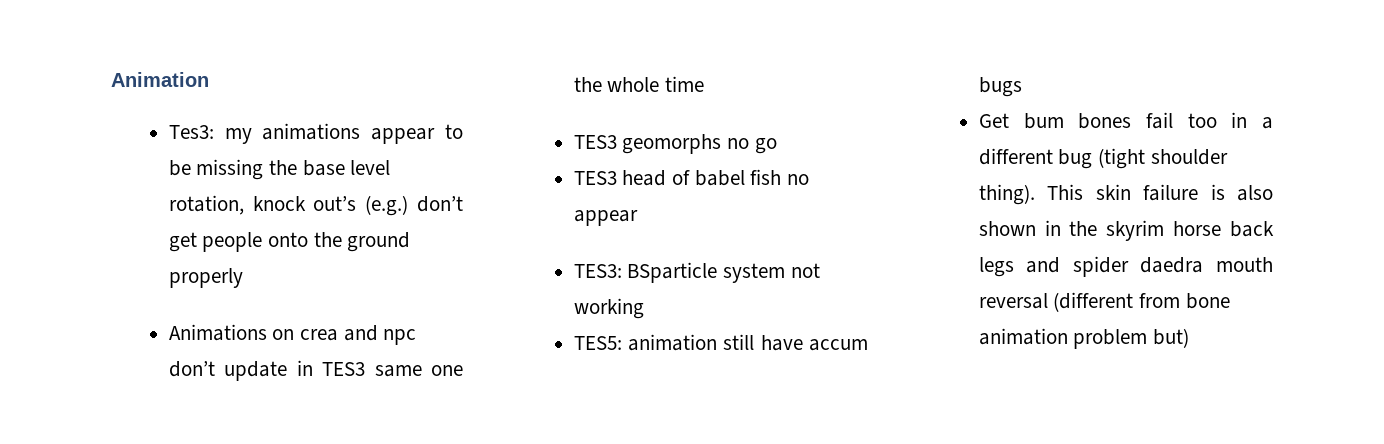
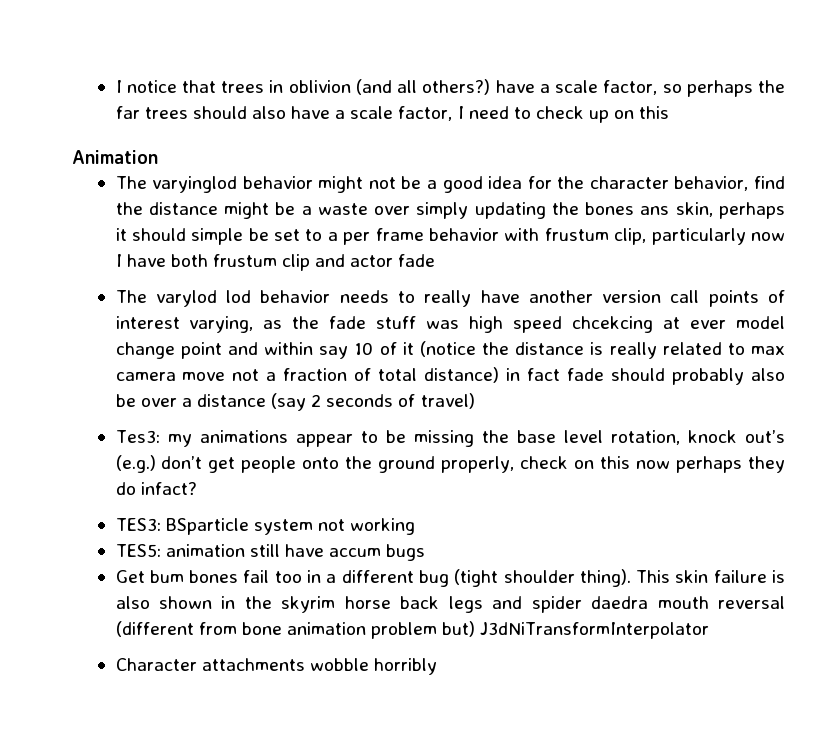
[111,72,209,87] Animation -> [115,79,786,97] [115,106,670,123] [72,150,158,164] [115,176,785,193] [115,202,786,219] [115,228,786,245] [115,254,436,271] [115,290,785,307] [115,316,785,333] [115,341,785,359] [115,367,785,385] [115,393,475,411] I notice that trees in oblivion (and all others?) have a scale factor, so perhaps the far trees should also have a scale factor, I need to check up on this // Animation // The varyinglod behavior might not be a good idea for the character behavior, find the distance might be a waste over simply updating the bones ans skin, perhaps it should simple be set to a per frame behavior with frustum clip, particularly now I have both frustum clip and actor fade // The varylod lod behavior needs to really have another version call points of interest varying, as the fade stuff was high speed chcekcing at ever model change point and within say 10 of it (notice the distance is really related to max camera move not a fraction of total distance) in fact fade should probably also be over a distance (say 2 seconds of travel)
[168,268,243,288] [168,324,417,345] [168,360,463,381] [573,76,705,92] [573,134,777,154] [573,169,810,186] [573,210,638,226] properly // Animations on crea and npc don’t update in TES3 same one the whole time // TES3 geomorphs no go // TES3 head of babel fish no appear -> [441,456,785,473] [115,482,197,495] properly, check on this now perhaps they do infact?
(1190, 338) none -> [480,622,710,639] [115,658,437,675] J3dNiTransformInterpolator // Character attachments wobble horribly

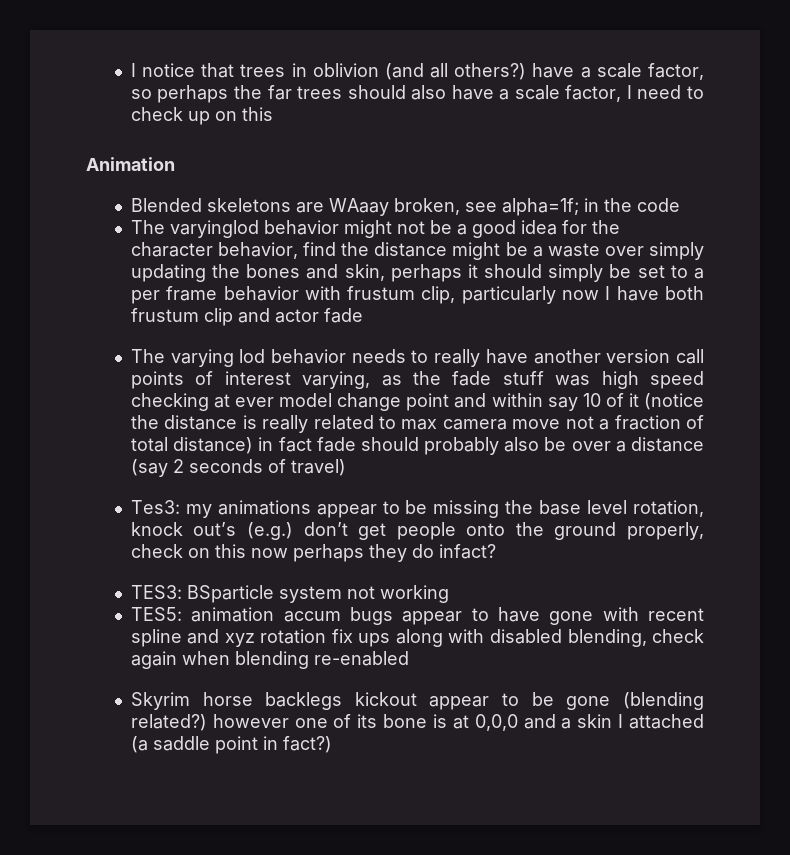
(158, 157) none -> [130,198,680,216] // Blended skeletons are WAaay broken, see alpha=1f; in the code
[640,206,670,215] ans -> [306,264,339,279] and
[191,228,244,245] simple -> [548,264,604,282] simply
[155,290,217,307] varylod -> [170,349,234,367] varying
[572,316,654,333] chcekcing -> [130,393,209,411] checking
[249,544,324,557] still have -> (275, 614) none
[115,569,785,587] [115,596,785,613] [115,621,710,639] [115,658,437,675] // Get bum bones fail too in a different bug (tight shoulder thing). This skin failure is also shown in the skyrim horse back legs and spider daedra mouth reversal (different from bone animation problem but) J3dNiTransformInterpolator // Character attachments wobble horribly -> [402,607,705,625] [130,629,704,647] [130,651,409,669] [130,692,704,710] [130,714,704,731] [130,736,332,754] appear to have gone with recent spline and xyz rotation fix ups along with disabled blending, check again when blending re-enabled // Skyrim horse backlegs kickout appear to be gone (blending related?) however one of its bone is at 0,0,0 and a skin I attached (a saddle point in fact?)

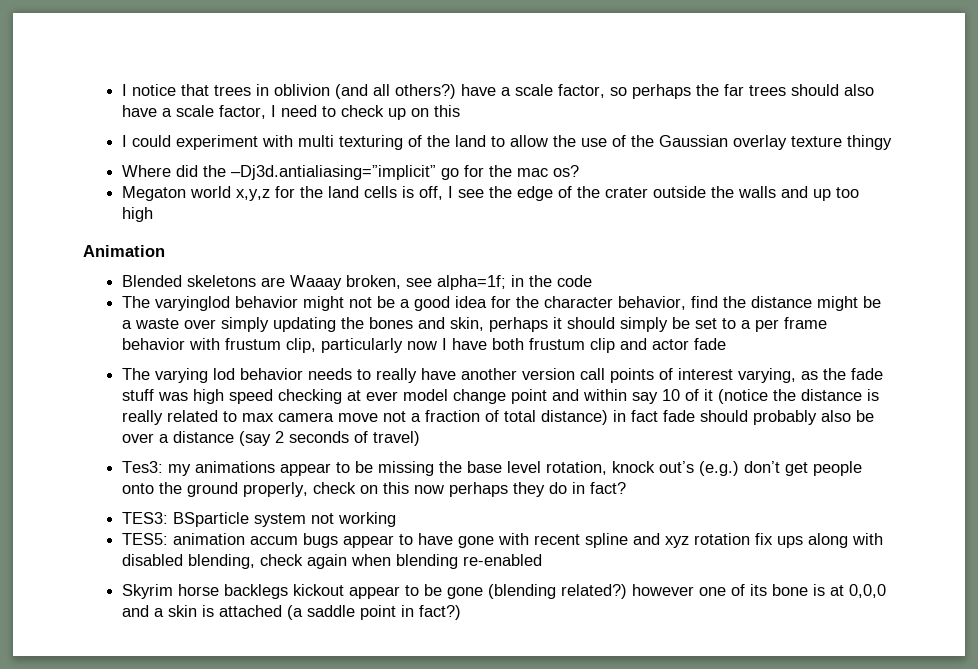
(273, 114) none -> [122,135,893,150] [122,165,580,180] [122,186,860,201] [122,207,154,222] // I could experiment with multi texturing of the land to allow the use of the Gaussian overlay texture thingy // Where did the –Dj3d.antialiasing=”implicit” go for the mac os? // Megaton world x,y,z for the land cells is off, I see the edge of the crater outside the walls and up too high
[328,198,389,216] WAaay -> [290,275,343,290] Waaay
[438,544,496,559] infact? -> [572,482,627,494] in fact?
[618,714,624,728] I -> [202,605,215,617] is

